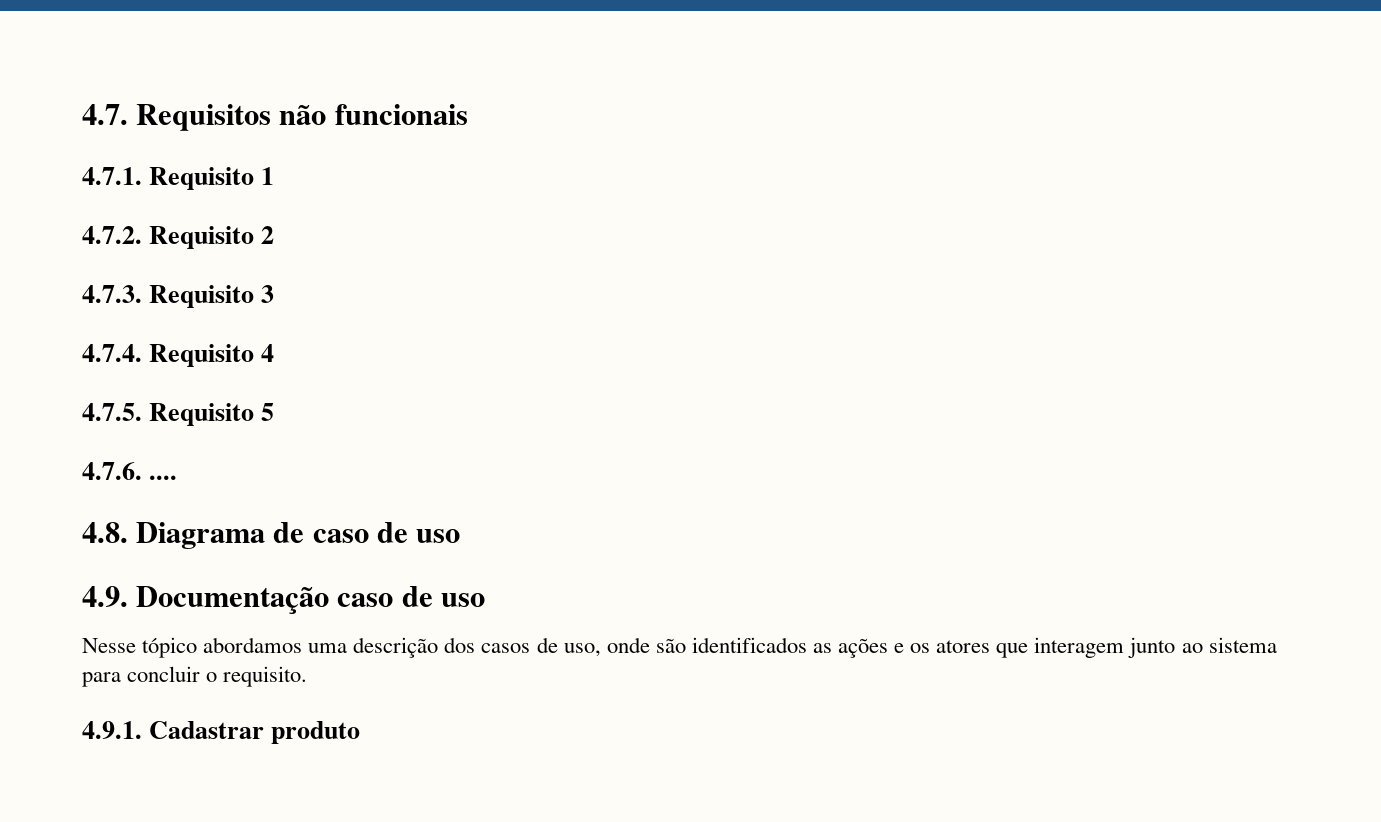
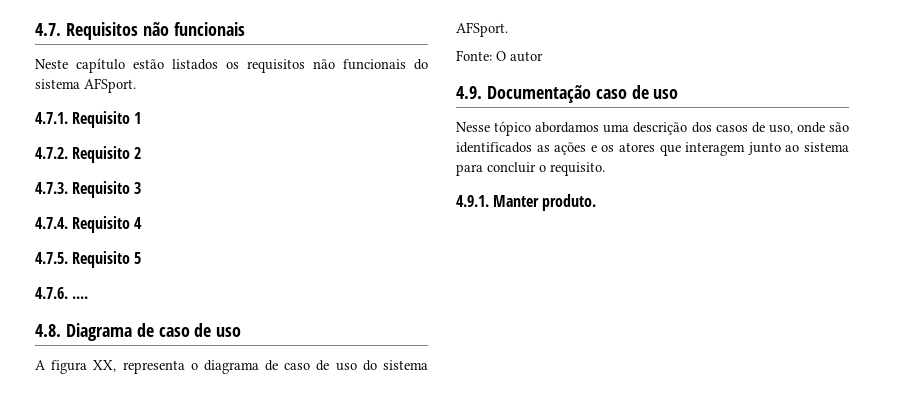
(468, 114) none -> [35,58,428,73] [35,78,136,93] // Neste capítulo estão listados os requisitos não funcionais do sistema AFSport.
(461, 536) none -> [35,360,429,374] [456,22,508,37] [456,50,543,62] // A figura XX, representa o diagrama de caso de uso do sistema AFSport. // Fonte: O autor
[149,721,361,744] Cadastrar produto -> [493,194,597,211] Manter produto.

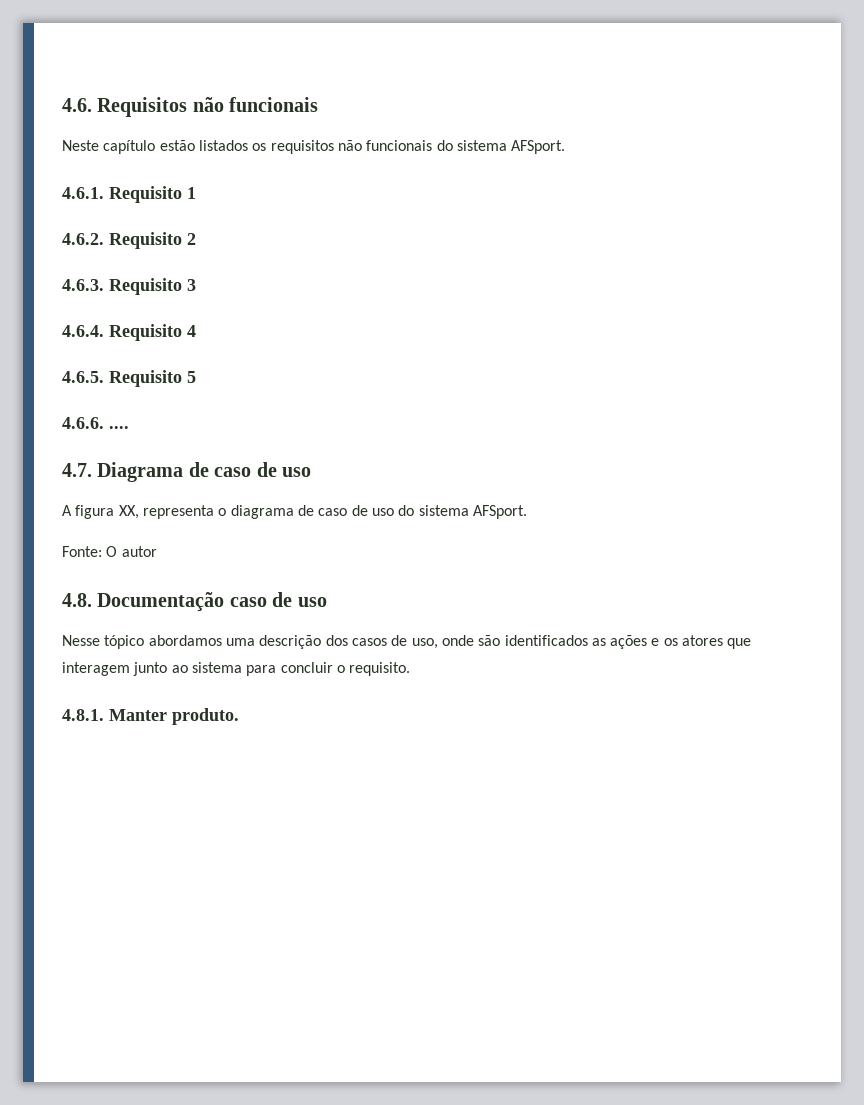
[35,23,61,36] 4.7. -> [62,98,92,112] 4.6.
[35,112,68,124] 4.7.1. -> [62,187,104,199] 4.6.1.
[35,147,68,159] 4.7.2. -> [62,233,104,245] 4.6.2.
[35,182,68,194] 4.7.3. -> [62,279,104,291] 4.6.3.
[35,217,68,229] 4.7.4. -> [62,325,104,337] 4.6.4.
[35,252,68,264] 4.7.5. -> [62,371,104,383] 4.6.5.
[35,287,68,299] 4.7.6. -> [62,417,104,429] 4.6.6.
[35,324,61,337] 4.8. -> [62,463,92,477] 4.7.
[456,86,482,99] 4.9. -> [62,593,92,607] 4.8.
[456,195,489,207] 4.9.1. -> [62,709,104,721] 4.8.1.

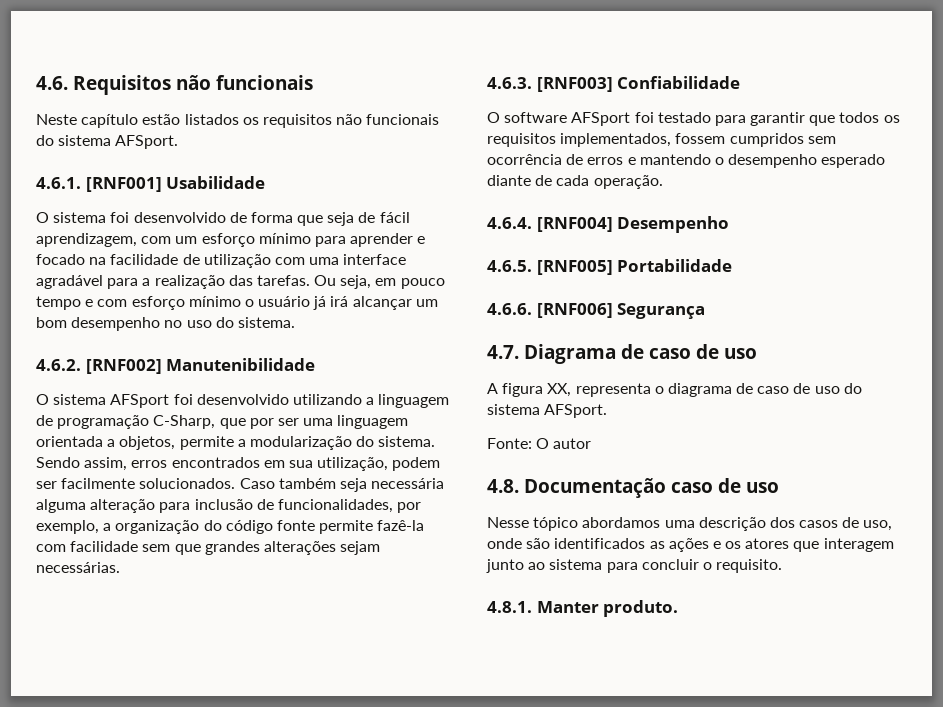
[109,186,196,203] [62,232,196,249] [62,278,196,295] Requisito 1 // 4.6.2. Requisito 2 // 4.6.3. Requisito 3 -> [85,176,266,192] [36,212,410,226] [36,233,426,247] [36,254,407,268] [36,275,445,289] [36,296,438,310] [36,317,295,331] [36,358,316,374] [36,394,450,408] [36,415,409,429] [36,436,436,450] [36,457,441,471] [36,478,445,492] [36,499,422,513] [36,520,425,534] [36,541,381,555] [36,562,120,573] [487,76,741,92] [487,112,900,126] [487,133,836,147] [487,154,886,168] [487,175,663,189] [RNF001] Usabilidade // O sistema foi desenvolvido de forma que seja de fácil aprendizagem, com um esforço mínimo para aprender e focado na facilidade de utilização com uma interface agradável para a realização das tarefas. Ou seja, em pouco tempo e com esforço mínimo o usuário já irá alcançar um bom desempenho no uso do sistema. // 4.6.2. [RNF002] Manutenibilidade // O sistema AFSport foi desenvolvido utilizando a linguagem de programação C-Sharp, que por ser uma linguagem orientada a objetos, permite a modularização do sistema. Sendo assim, erros encontrados em sua utilização, podem ser facilmente solucionados. Caso também seja necessária alguma alteração para inclusão de funcionalidades, por exemplo, a organização do código fonte permite fazê-la com facilidade sem que grandes alterações sejam necessárias. // 4.6.3. [RNF003] Confiabilidade // O software AFSport foi testado para garantir que todos os requisitos implementados, fossem cumpridos sem ocorrência de erros e mantendo o desempenho esperado diante de cada operação.
[109,324,196,341] Requisito 4 -> [536,216,730,233] [RNF004] Desempenho
[109,370,196,387] Requisito 5 -> [536,259,733,275] [RNF005] Portabilidade
[109,426,129,429] .... -> [536,303,706,319] [RNF006] Segurança

